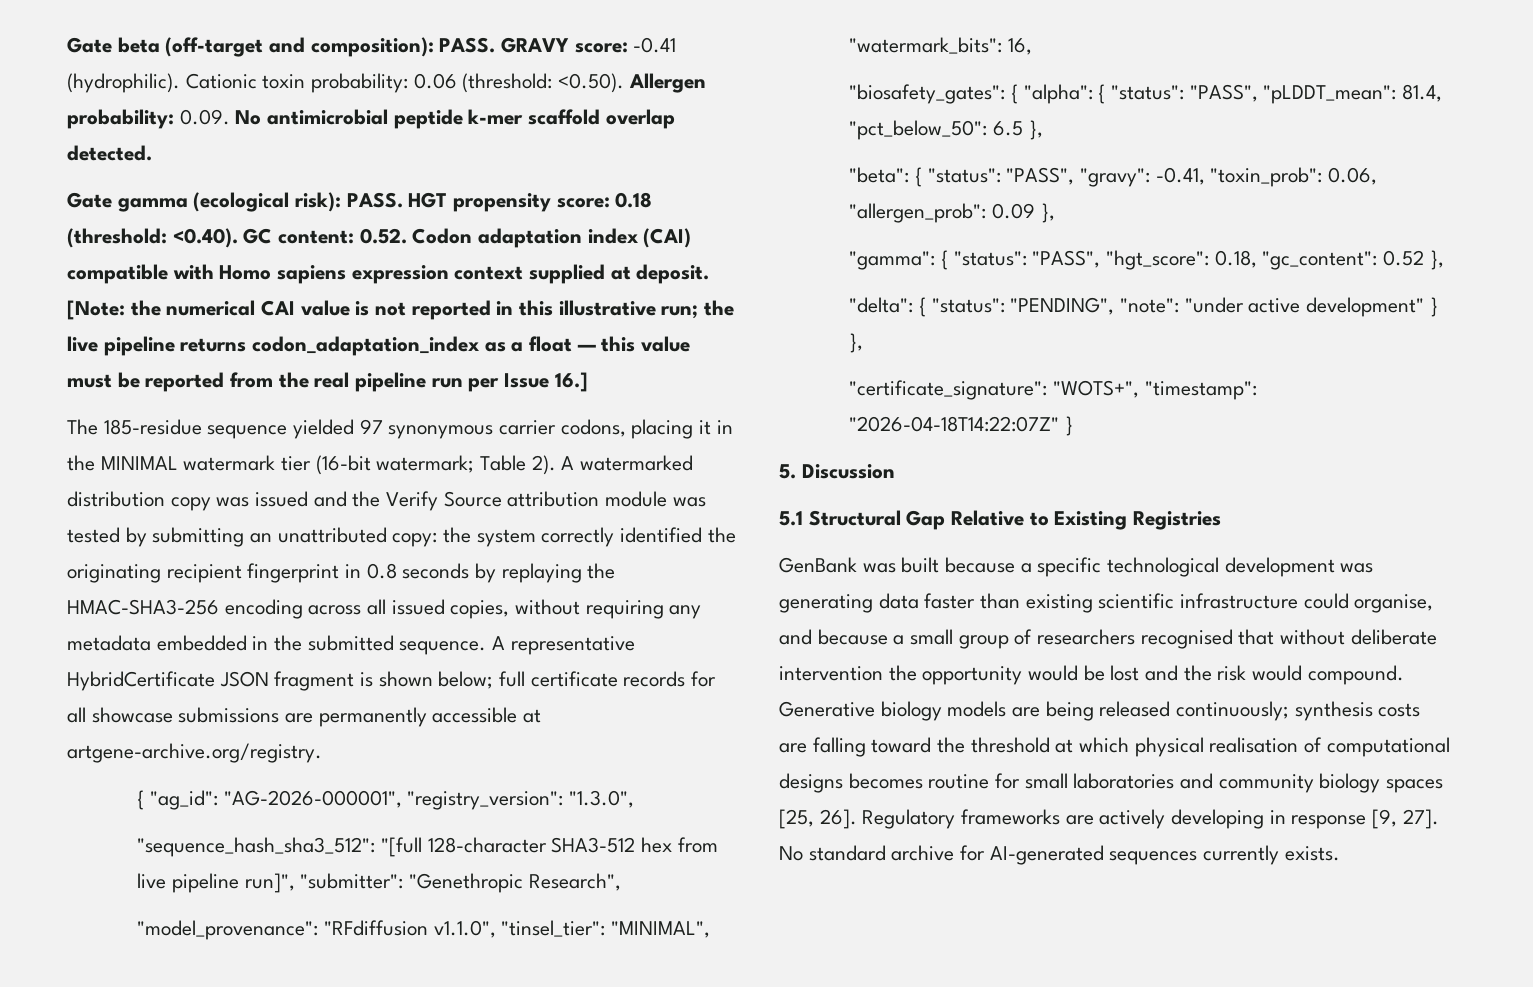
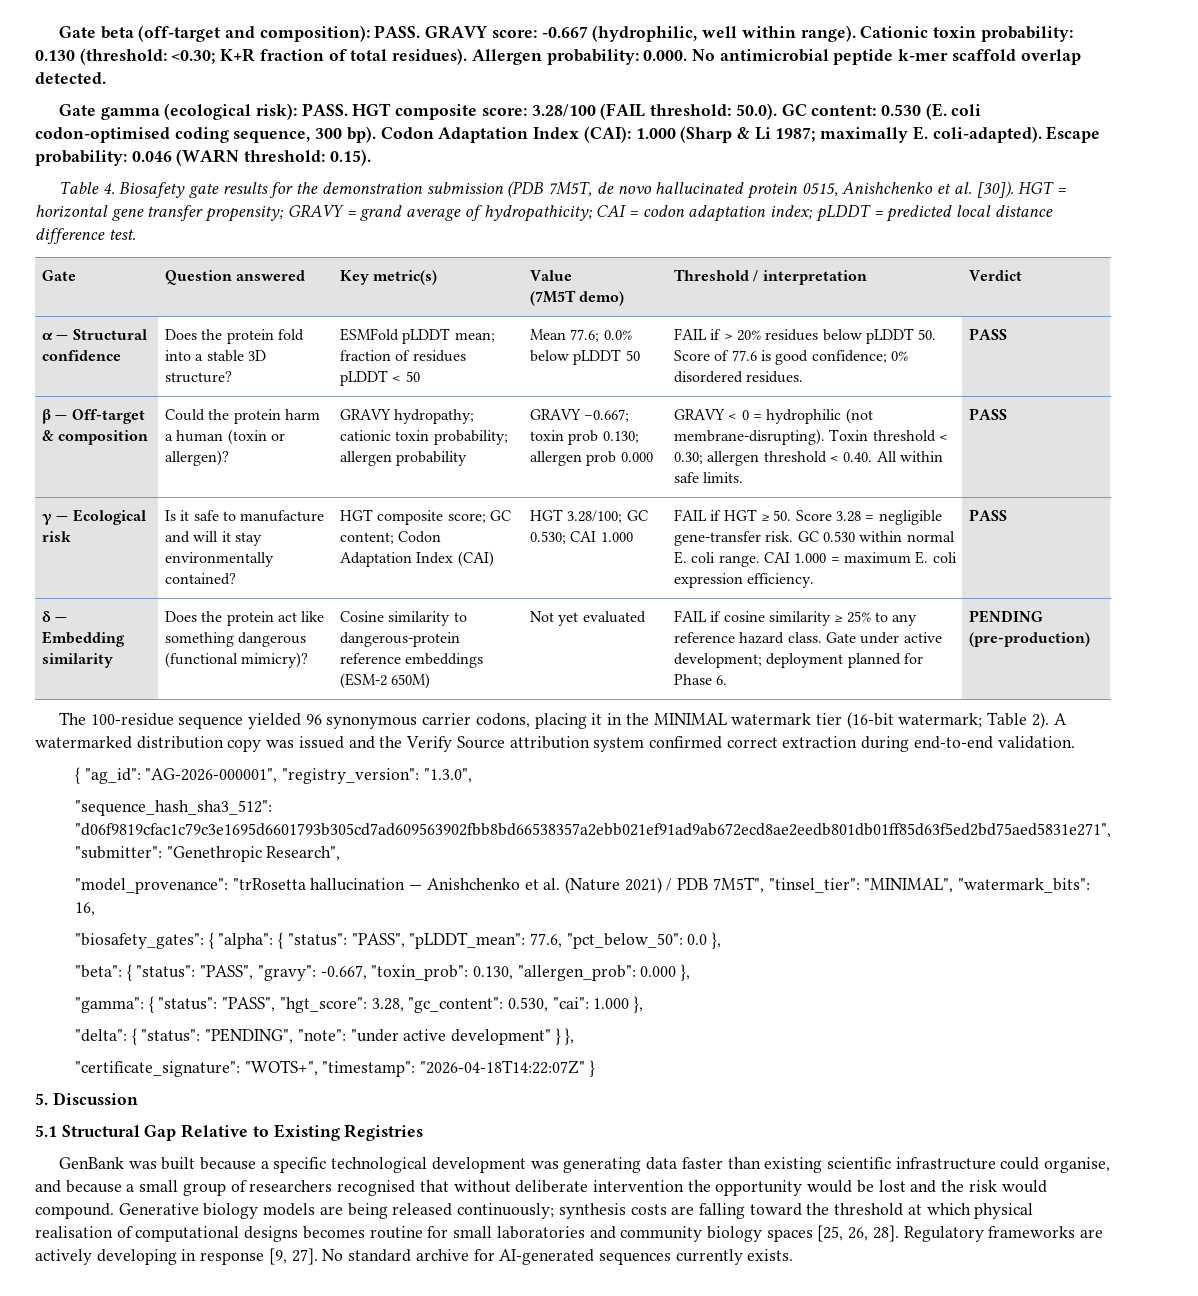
[633,37,677,53] [67,73,625,93] -0.41 (hydrophilic). Cationic toxin probability: 0.06 (threshold: <0.50). -> [541,25,1073,42] [35,48,468,65] -0.667 (hydrophilic, well within range). Cationic toxin probability: 0.130 (threshold: <0.30; K+R fraction of total residues).
[179,109,230,125] 0.09. -> [643,50,688,61] 0.000.
[453,192,653,212] [67,228,692,248] [67,264,710,284] [67,300,735,320] [67,336,691,356] [67,372,588,392] propensity score: 0.18 (threshold: <0.40). GC content: 0.52. Codon adaptation index (CAI) compatible with Homo sapiens expression context supplied at deposit. [Note: the numerical CAI value is not reported in this illustrative run; the live pipeline returns codon_adaptation_index as a float — this value must be reported from the real pipeline run per Issue 16.] -> [395,103,982,120] [35,126,1101,143] [35,149,371,166] [58,181,1068,199] [35,204,1053,222] [35,228,136,244] [42,270,77,281] [165,270,306,285] [340,270,438,285] [530,270,573,281] [530,290,625,306] [674,269,867,285] [969,270,1023,281] [42,329,147,340] [42,350,122,361] [165,329,305,344] [165,350,267,362] [165,371,233,383] [340,328,495,344] [340,350,466,362] [340,370,420,386] [530,329,632,342] [530,349,640,365] [674,328,937,344] [674,350,909,365] [674,371,804,383] [969,328,1008,340] [42,409,145,424] [42,430,149,445] [165,409,321,424] [165,429,286,445] [165,450,230,466] [340,409,475,424] [340,430,508,445] [340,451,468,466] [530,409,630,422] [530,430,639,445] [530,451,653,466] [674,408,873,424] [674,429,949,445] [674,451,944,466] [674,472,744,483] [969,408,1008,420] [42,509,146,525] [42,531,72,542] [165,510,325,522] [165,531,263,546] [165,552,275,567] [165,573,237,585] [340,509,512,525] [340,531,442,544] [340,551,494,567] [530,509,648,523] [530,531,633,544] [674,509,942,525] [674,531,955,546] [674,551,957,567] [674,573,815,588] [969,509,1008,521] [42,611,68,622] [42,631,126,647] [42,653,114,668] [165,611,325,626] [165,632,307,647] [165,652,309,668] [340,611,467,626] [340,632,461,647] [340,653,484,668] [340,673,431,689] [530,611,646,626] [674,610,918,626] [674,632,942,644] [674,653,924,668] [674,674,728,685] [969,610,1044,623] [969,632,1091,647] composite score: 3.28/100 (FAIL threshold: 50.0). GC content: 0.530 (E. coli codon-optimised coding sequence, 300 bp). Codon Adaptation Index (CAI): 1.000 (Sharp & Li 1987; maximally E. coli-adapted). Escape probability: 0.046 (WARN threshold: 0.15). // Table 4. Biosafety gate results for the demonstration submission (PDB 7M5T, de novo hallucinated protein 0515, Anishchenko et al. [30]). HGT = horizontal gene transfer propensity; GRAVY = grand average of hydropathicity; CAI = codon adaptation index; pLDDT = predicted local distance difference test. // Gate | Question answered | Key metric(s) | Value // (7M5T demo) | Threshold / interpretation | Verdict // α — Structural confidence | Does the protein fold into a stable 3D structure? | ESMFold pLDDT mean; fraction of residues pLDDT < 50 | Mean 77.6; 0.0% below pLDDT 50 | FAIL if > 20% residues below pLDDT 50. Score of 77.6 is good confidence; 0% disordered residues. | PASS // β — Off-target & composition | Could the protein harm a human (toxin or allergen)? | GRAVY hydropathy; cationic toxin probability; allergen probability | GRAVY −0.667; toxin prob 0.130; allergen prob 0.000 | GRAVY < 0 = hydrophilic (not membrane-disrupting). Toxin threshold < 0.30; allergen threshold < 0.40. All within safe limits. | PASS // γ — Ecological risk | Is it safe to manufacture and will it stay environmentally contained? | HGT composite score; GC content; Codon Adaptation Index (CAI) | HGT 3.28/100; GC 0.530; CAI 1.000 | FAIL if HGT ≥ 50. Score 3.28 = negligible gene-transfer risk. GC 0.530 within normal E. coli range. CAI 1.000 = maximum E. coli expression efficiency. | PASS // δ — Embedding similarity | Does the protein act like something dangerous (functional mimicry)? | Cosine similarity to dangerous-protein reference embeddings (ESM-2 650M) | Not yet evaluated | FAIL if cosine similarity ≥ 25% to any reference hazard class. Gate under active development; deployment planned for Phase 6. | PENDING (pre-production)
[103,419,202,435] 185-residue -> [90,713,174,726] 100-residue
[359,419,383,434] 97 -> [305,714,322,725] 96
[605,491,706,507] [67,527,736,547] [67,563,616,583] [67,599,702,619] [67,635,635,655] [67,671,717,691] [67,707,542,727] [67,743,322,763] module was tested by submitting an unattributed copy: the system correctly identified the originating recipient fingerprint in 0.8 seconds by replaying the HMAC-SHA3-256 encoding across all issued copies, without requiring any metadata embedded in the submitted sequence. A representative HybridCertificate JSON fragment is shown below; full certificate records for all showcase submissions are permanently accessible at artgene-archive.org/registry. -> [593,736,1075,752] system confirmed correct extraction during end-to-end validation.
[380,837,718,857] [137,873,621,893] [137,920,496,940] "[full 128-character SHA3-512 hex from live pipeline run]", "submitter": "Genethropic Research", // "model_provenance": "RFdiffusion v1.1.0", -> [74,823,1111,838] [74,846,341,862] [74,877,764,894] "d06f9819cfac1c79c3e1695d6601793b305cd7ad609563902fbb8bd66538357a2ebb021ef91ad9ab672ecd8ae2eedb801db01ff85d63f5ed2bd75aed5831e271", "submitter": "Genethropic Research", // "model_provenance": "trRosetta hallucination — Anishchenko et al. (Nature 2021) / PDB 7M5T",
[1401,84,1442,102] [849,120,1023,140] 81.4, "pct_below_50": 6.5 -> [529,933,708,949] 77.6, "pct_below_50": 0.0
[1155,167,1377,187] [849,203,1035,223] -0.41, "toxin_prob": 0.06, "allergen_prob": 0.09 -> [320,965,677,981] -0.667, "toxin_prob": 0.130, "allergen_prob": 0.000
[1214,250,1424,270] 0.18, "gc_content": 0.52 -> [371,997,630,1013] 3.28, "gc_content": 0.530, "cai": 1.000
[819,809,857,829] 26]. -> [848,1225,899,1242] 26, 28].

